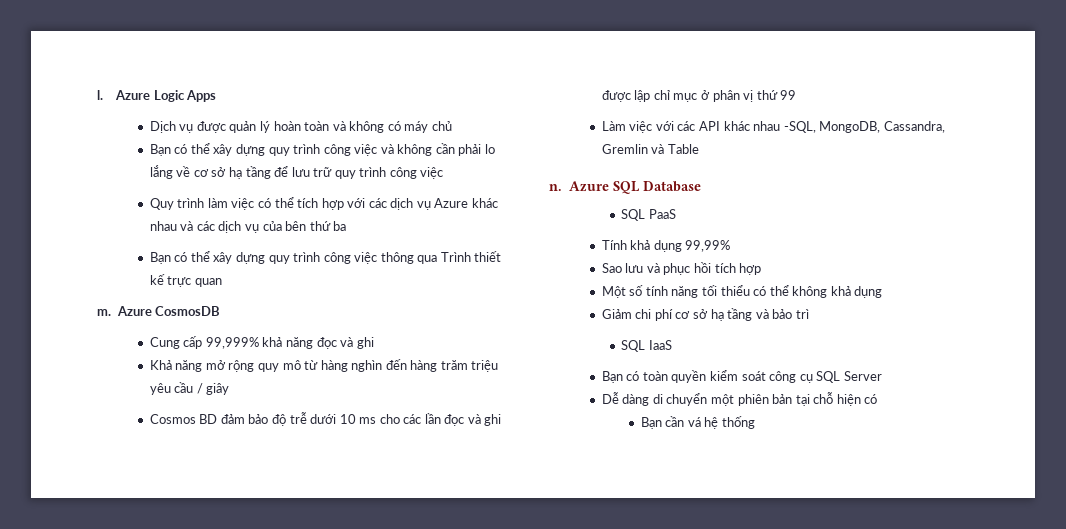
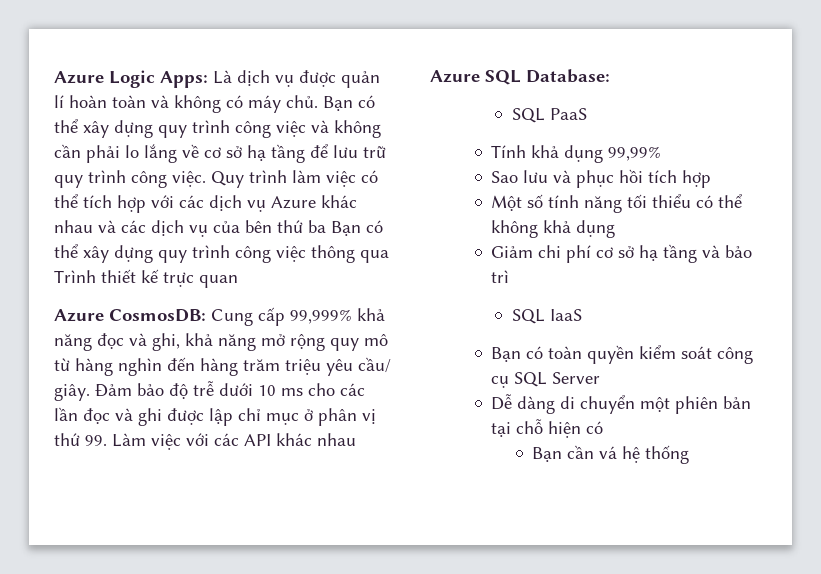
[97,90,103,100] l. -> (54, 77) none
[186,90,217,102] [149,121,176,133] Apps // Dịch -> [160,70,270,88] Apps: Là dịch
[259,121,270,133] lý -> [54,95,64,108] lí
[431,121,452,131] chủ // -> [286,95,318,108] chủ.
[420,167,444,179] việc // -> [172,171,206,187] việc.
(347, 226) // -> (326, 226) none
[97,306,221,316] m. Azure CosmosDB // -> [54,309,206,322] Azure CosmosDB:
[356,337,374,349] [149,360,172,370] ghi // Khả -> [152,333,213,351] ghi, khả
[174,382,230,395] [149,414,245,424] cầu / giây // Cosmos BD đảm -> [358,357,391,373] [54,384,132,401] cầu/ giây. Đảm
[780,90,797,100] 99 // -> [85,435,107,446] 99.
[783,121,945,133] [601,144,699,154] [549,184,562,191] -SQL, MongoDB, Cassandra, Gremlin và Table // n. -> (356, 439) //
[642,181,701,192] Database -> [526,69,610,83] Database:

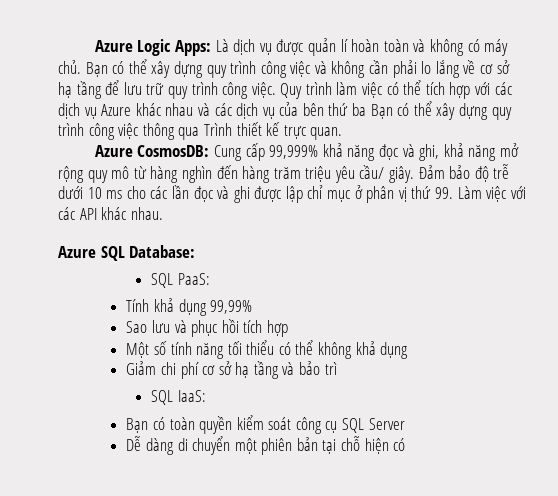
[199,275,238,288] quan -> [310,127,343,140] quan.
[317,433,356,446] nhau -> [130,207,163,220] nhau.
[549,108,587,120] PaaS -> [177,273,210,285] PaaS:
[549,309,582,321] IaaS -> [177,390,206,402] IaaS:
[532,445,690,464] // Bạn cần vá hệ thống -> (406, 444) none

